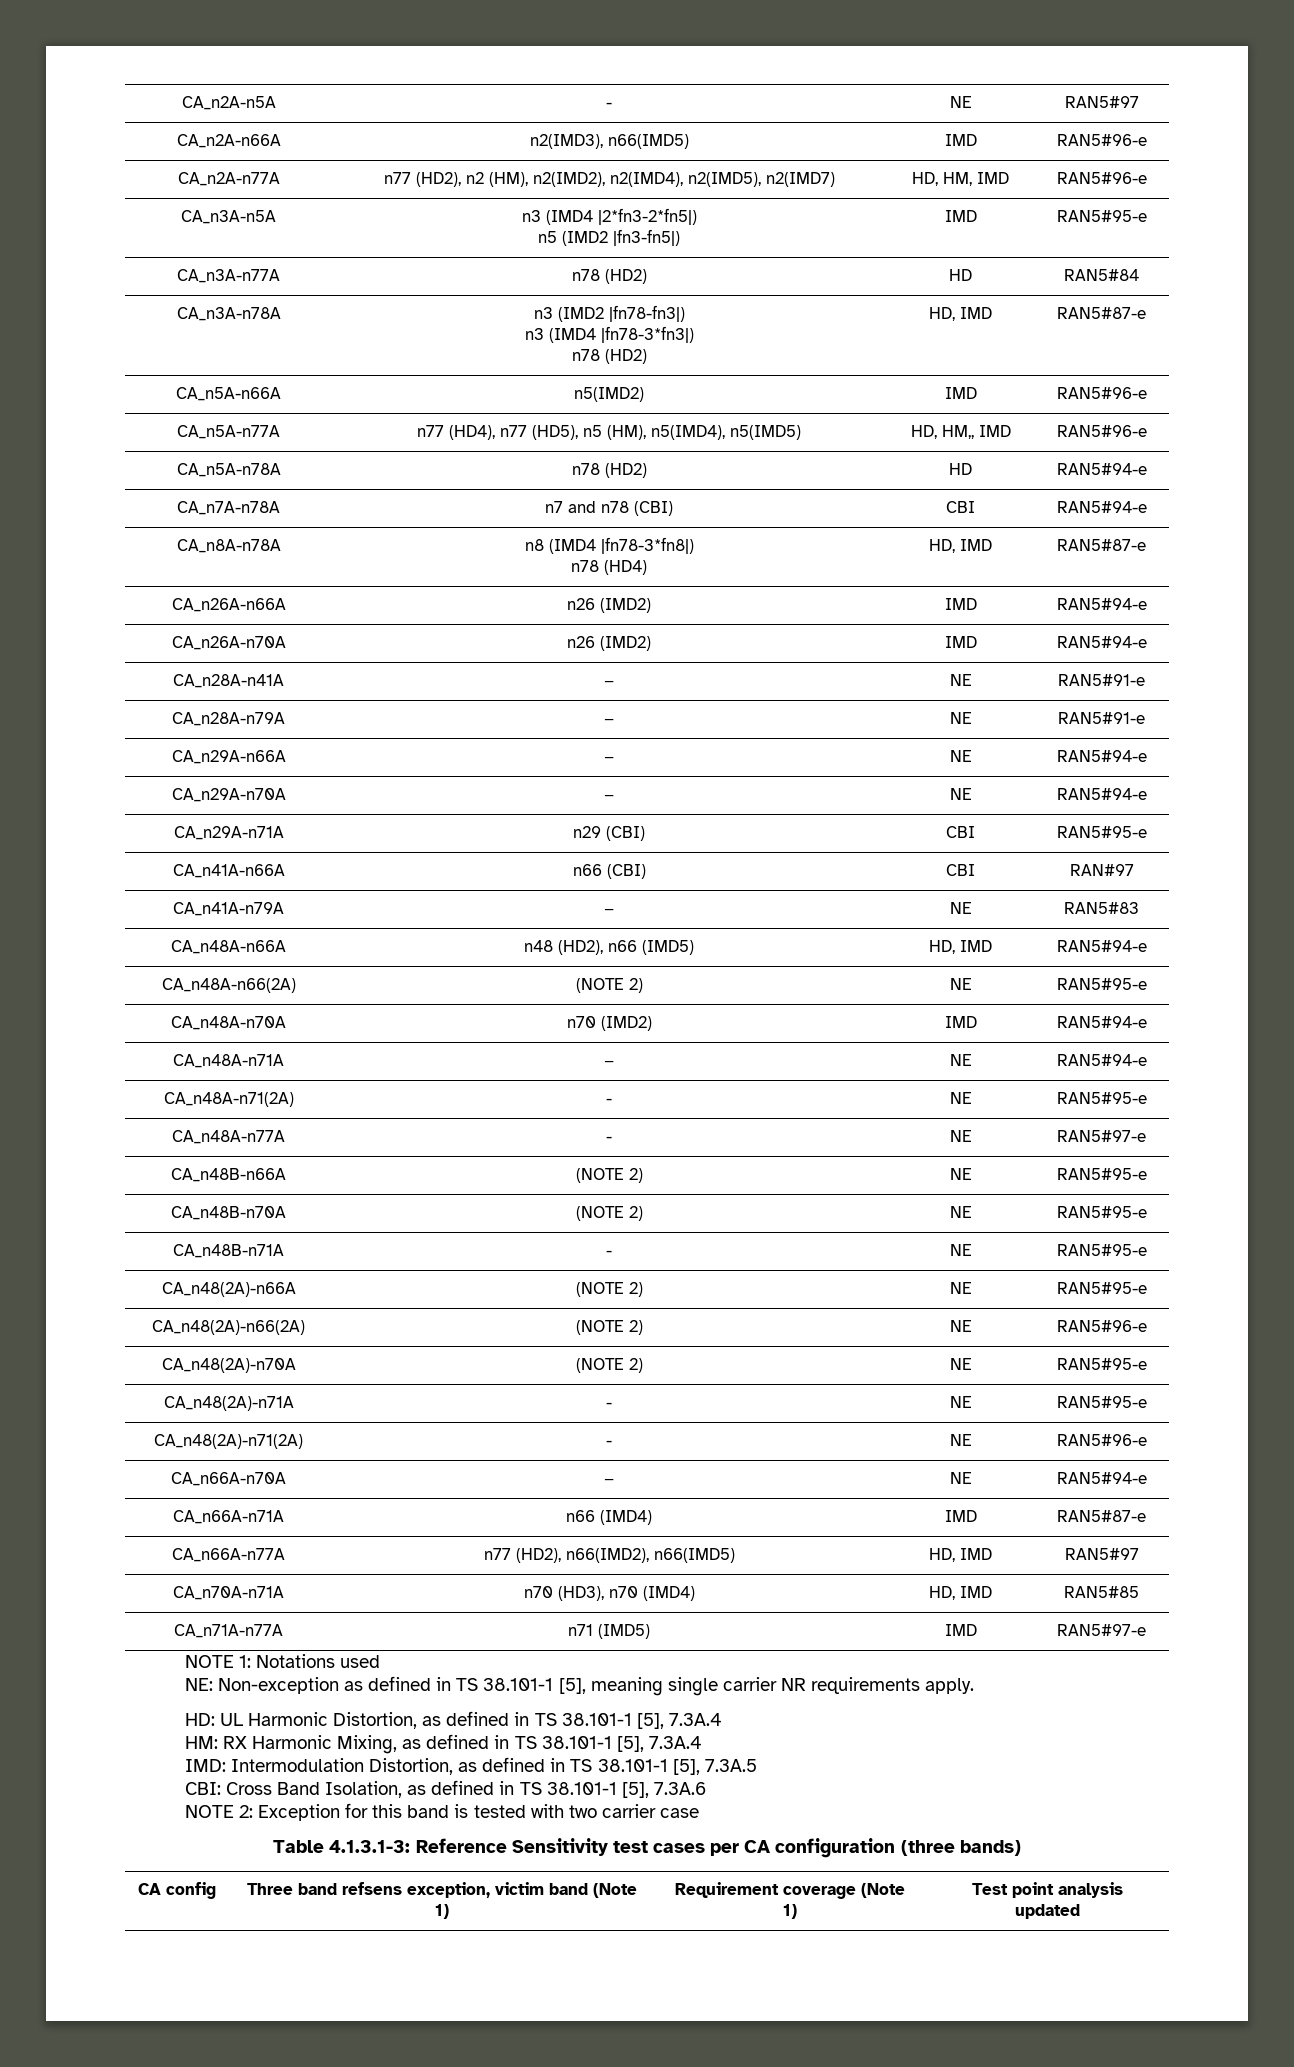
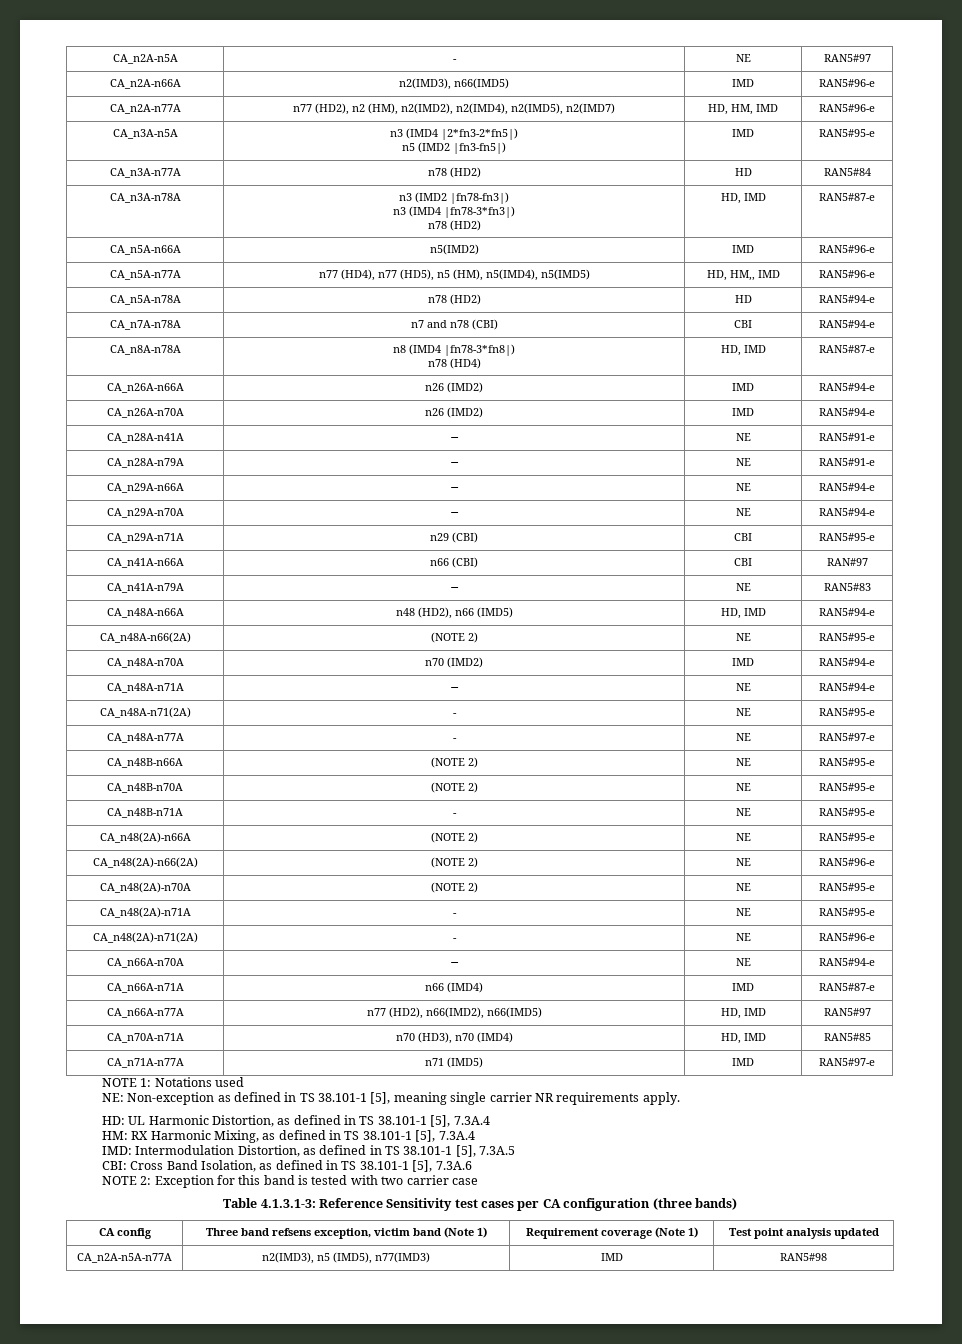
(1080, 1911) none -> [77,1253,172,1263] [262,1252,430,1264] [600,1253,623,1261] [780,1253,827,1261] // CA_n2A-n5A-n77A | n2(IMD3), n5 (IMD5), n77(IMD3) | IMD | RAN5#98

